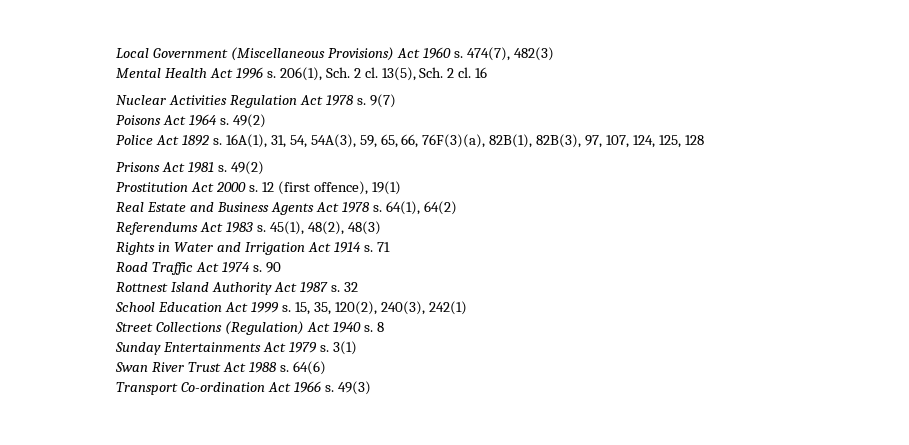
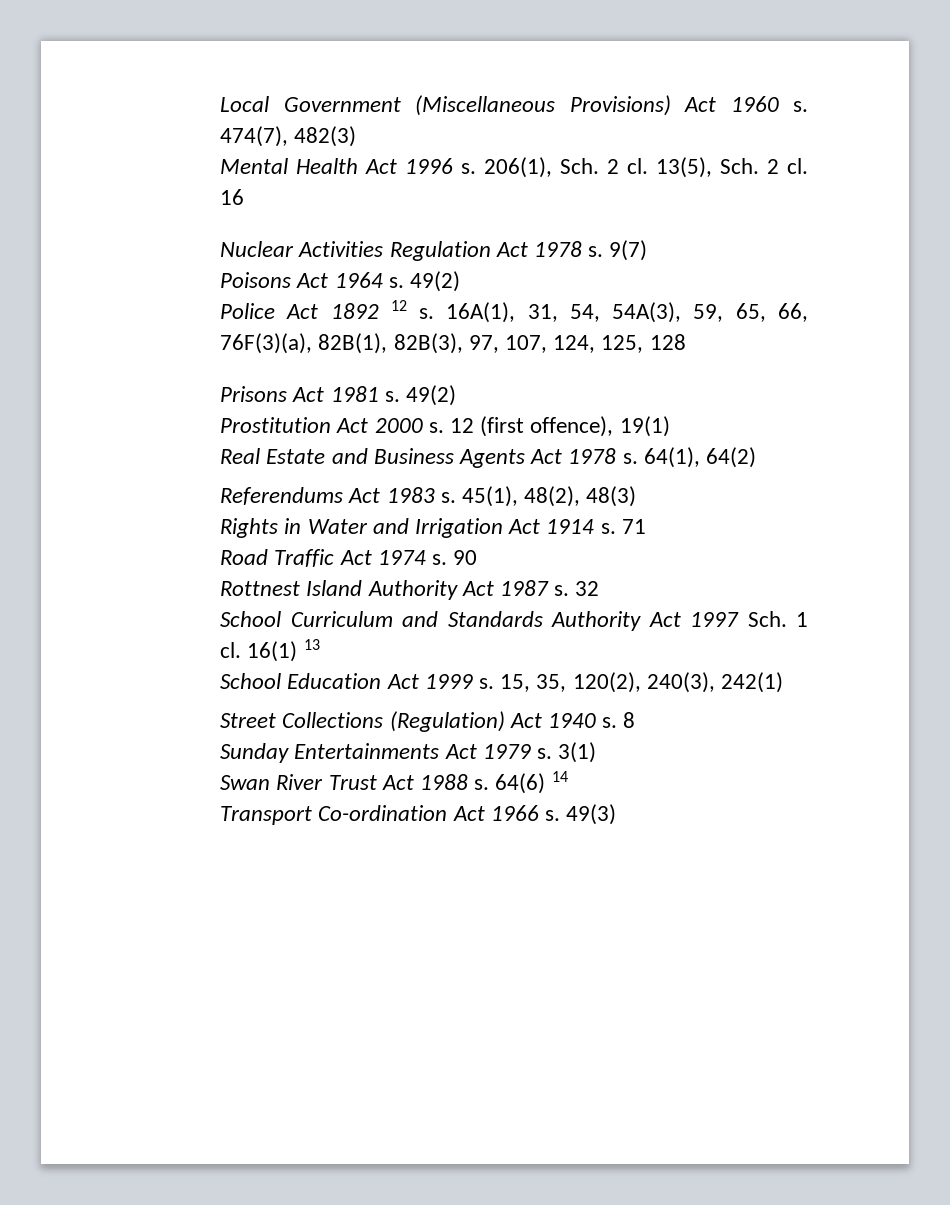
(210, 140) none -> [390,300,407,311] 12
(358, 287) none -> [220,611,808,631] [220,639,320,662] // School Curriculum and Standards Authority Act 1997 Sch. 1 cl. 16(1) 13
(326, 368) none -> [551,771,568,782] 14

